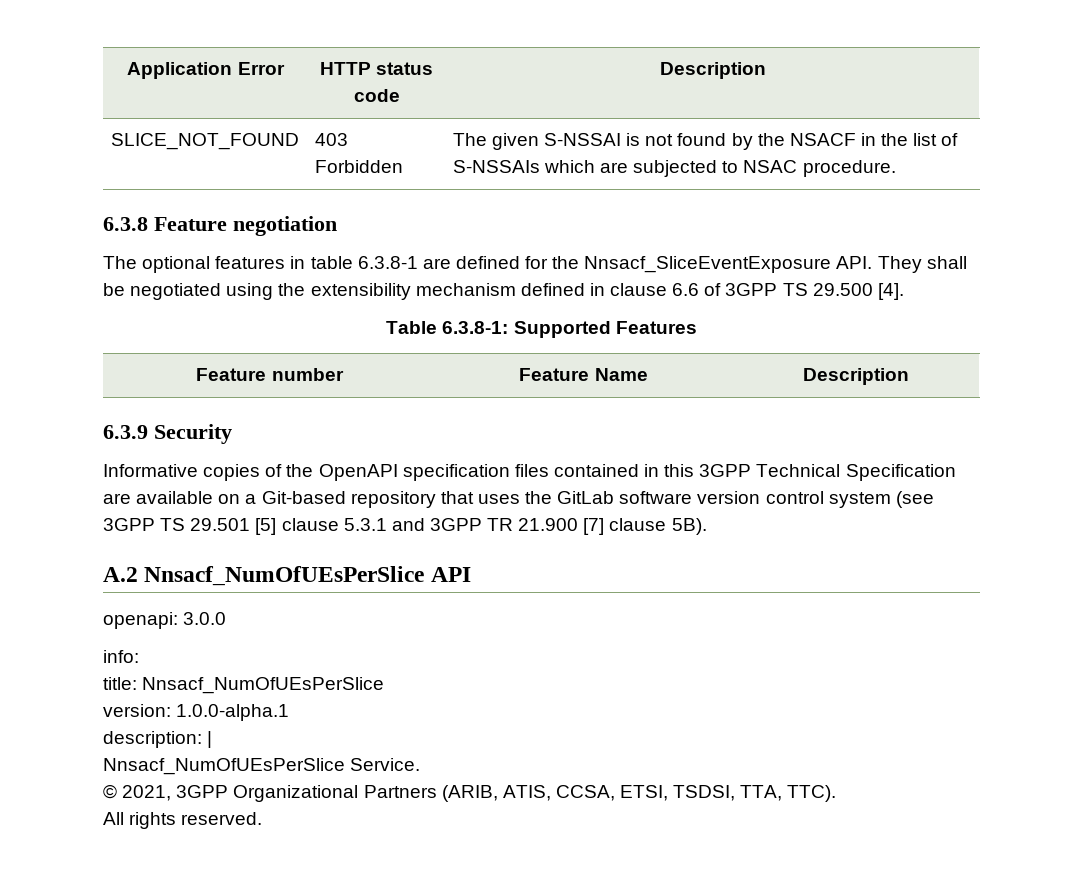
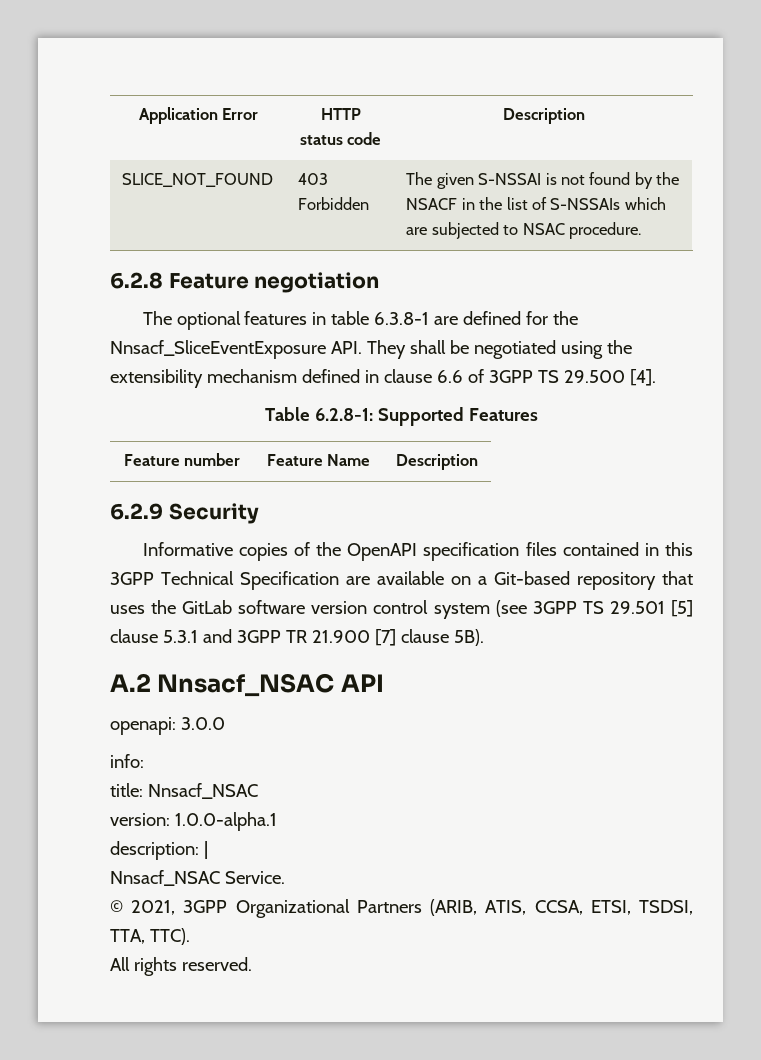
[103,217,148,231] 6.3.8 -> [110,272,163,289] 6.2.8
[442,321,509,334] 6.3.8-1: -> [314,408,373,421] 6.2.8-1:
[103,425,148,439] 6.3.9 -> [110,503,163,520] 6.2.9
[144,566,425,586] Nnsacf_NumOfUEsPerSlice -> [157,673,335,697] Nnsacf_NSAC
[142,677,385,694] Nnsacf_NumOfUEsPerSlice -> [147,783,258,799] Nnsacf_NSAC
[103,758,345,775] Nnsacf_NumOfUEsPerSlice -> [110,870,220,886] Nnsacf_NSAC

